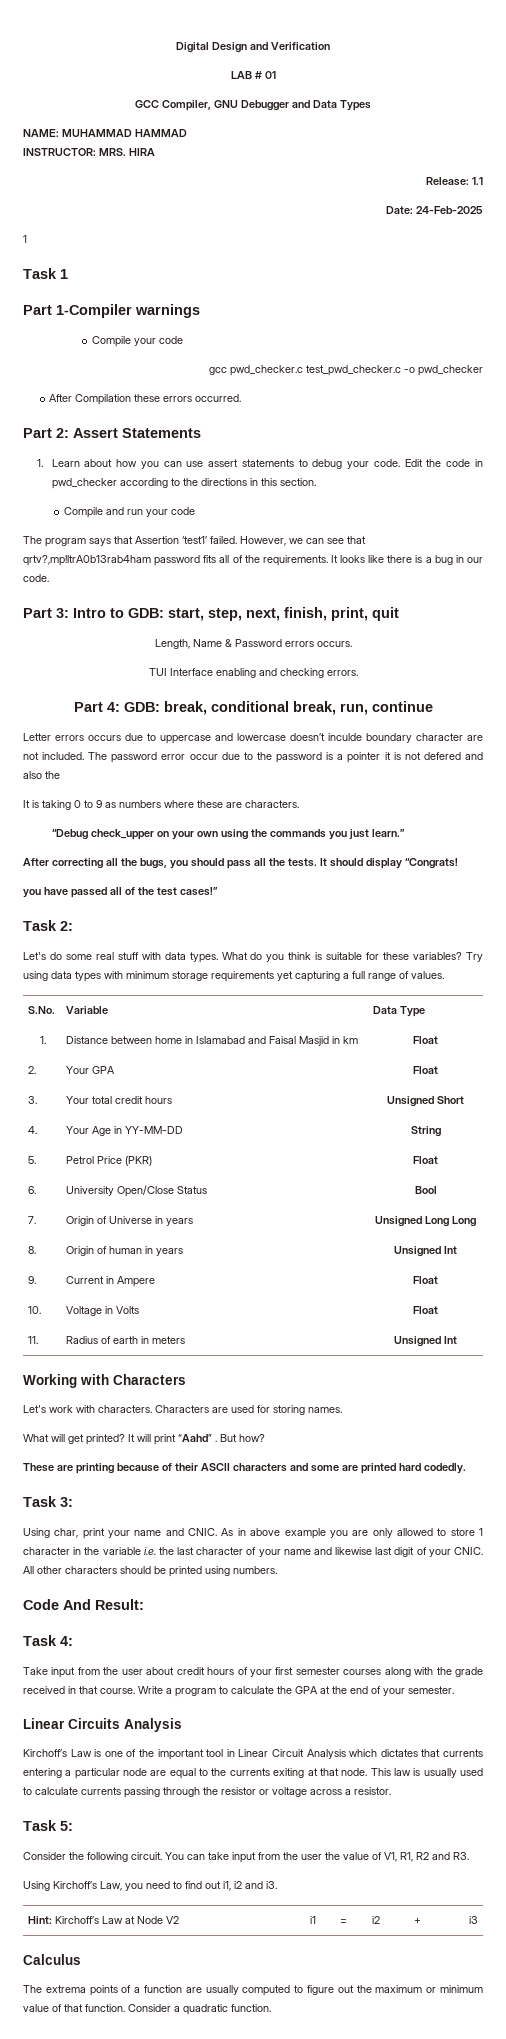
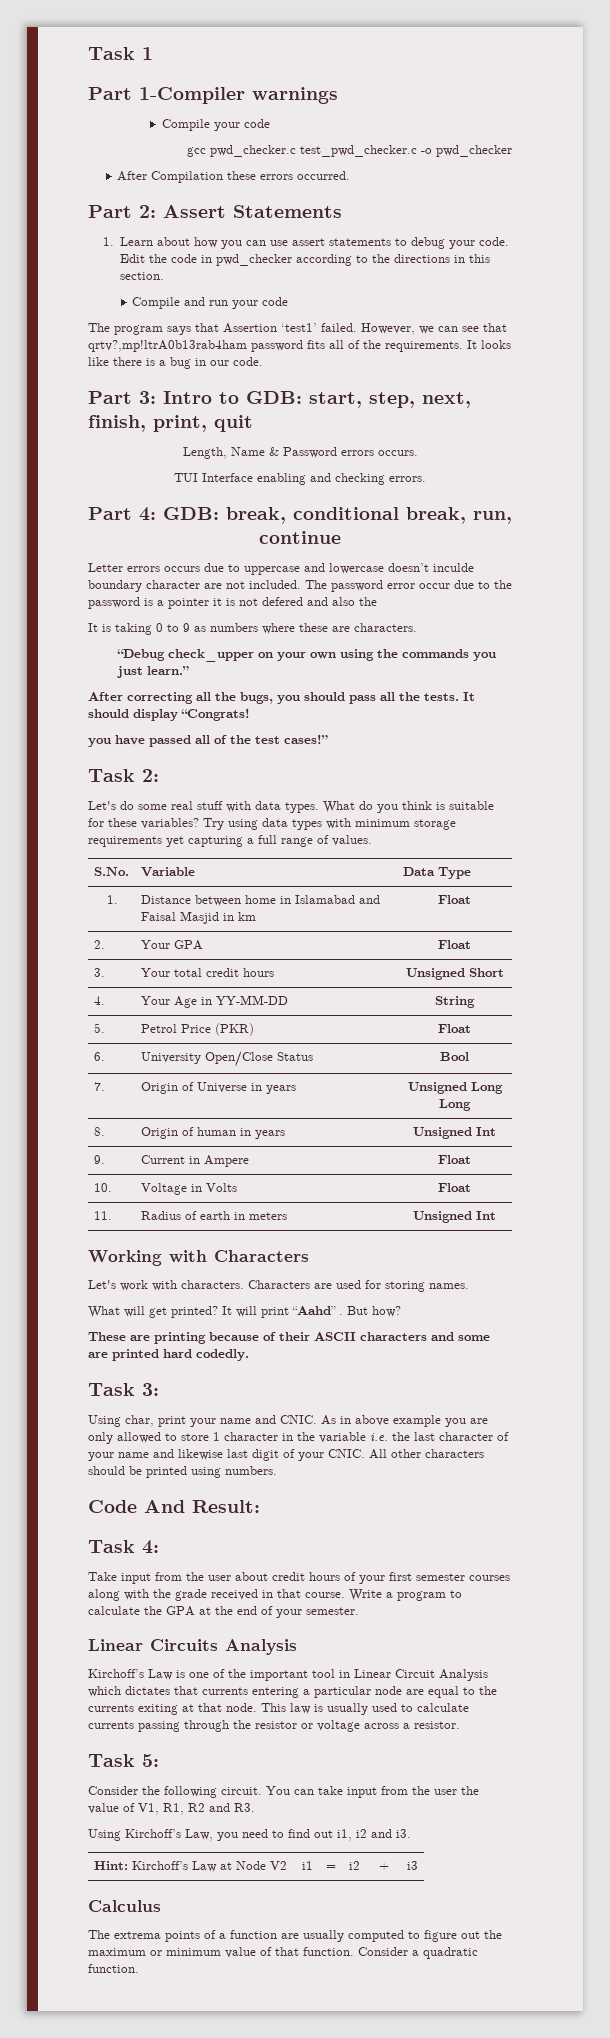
[176,42,330,53] [230,71,276,79] [135,100,371,111] [23,129,187,137] [23,148,155,156] [426,177,483,186] [386,206,483,214] [23,235,27,243] Digital Design and Verification // LAB # 01 // GCC Compiler, GNU Debugger and Data Types // NAME: MUHAMMAD HAMMAD // INSTRUCTOR: MRS. HIRA // Release: 1.1 // Date: 24-Feb-2025 // 1 // -> (88, 53) none

